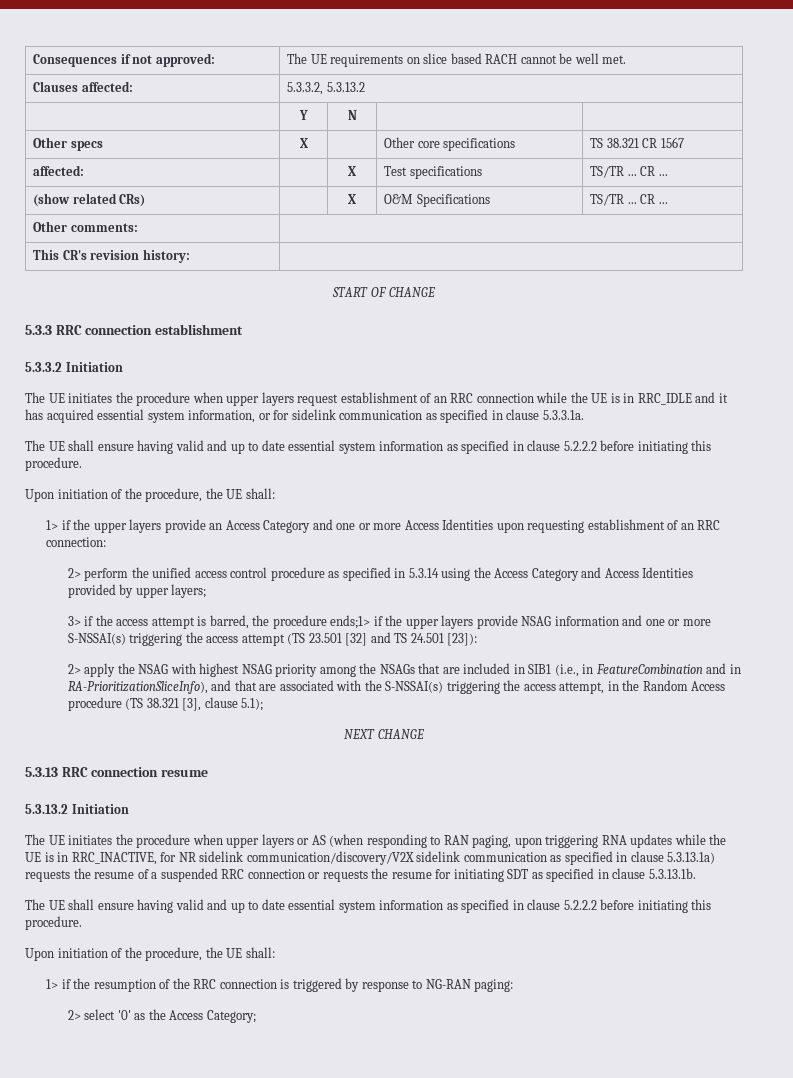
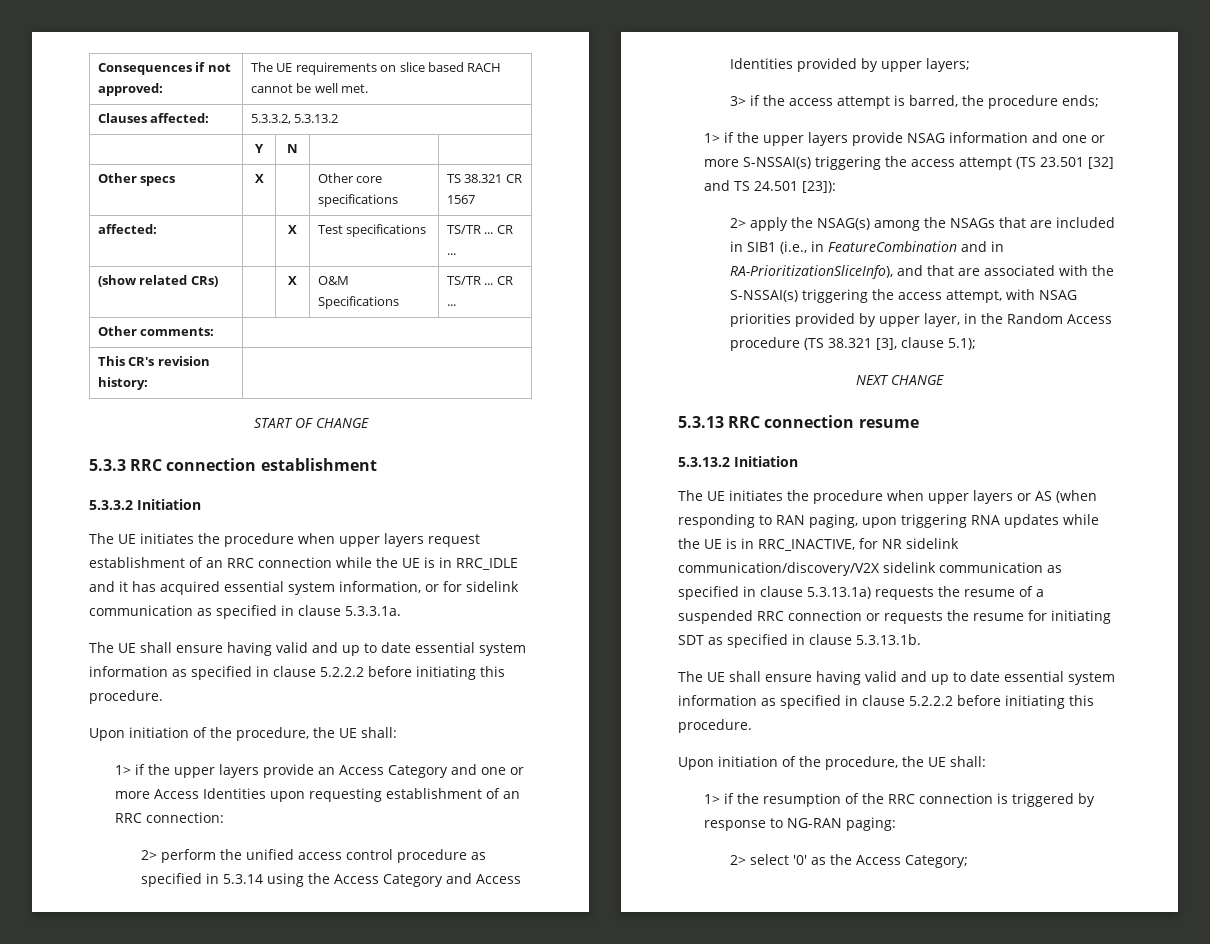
[330,615,371,629] ends;1> -> [1062,95,1100,107] [704,133,721,143] ends; // 1>
[138,663,318,677] NSAG with highest NSAG priority -> [817,218,871,230] NSAG(s)
(605, 688) none -> [1006,289,1078,300] [730,313,961,327] with NSAG priorities provided by upper layer,

